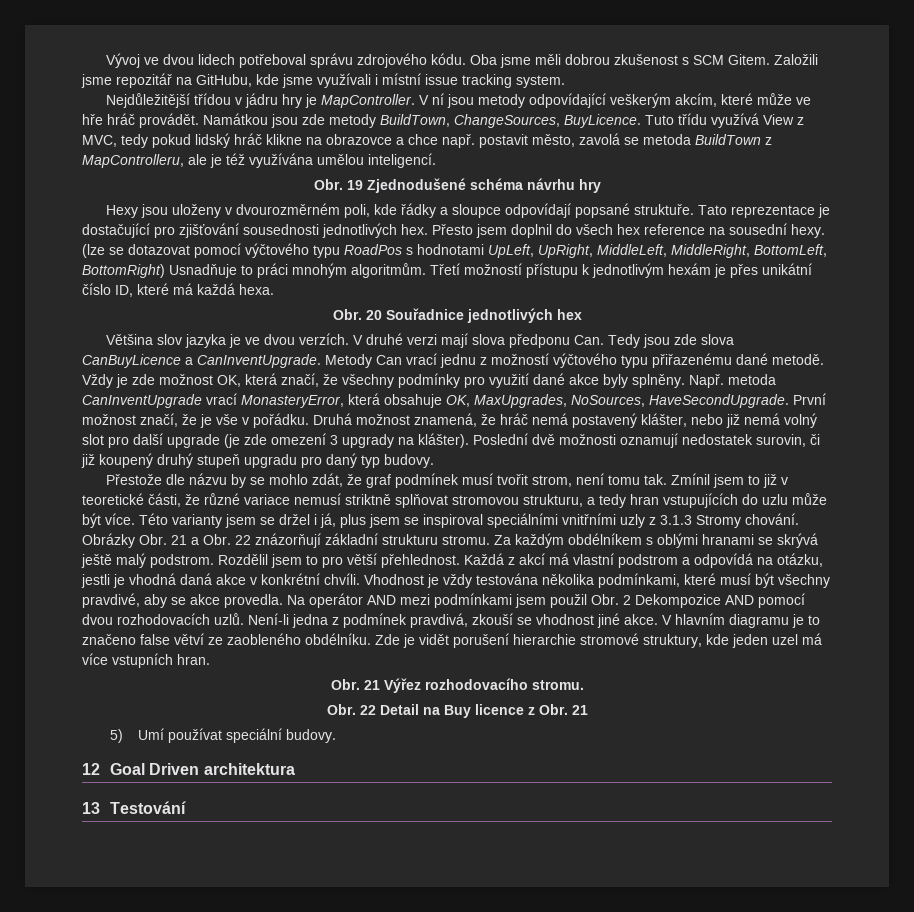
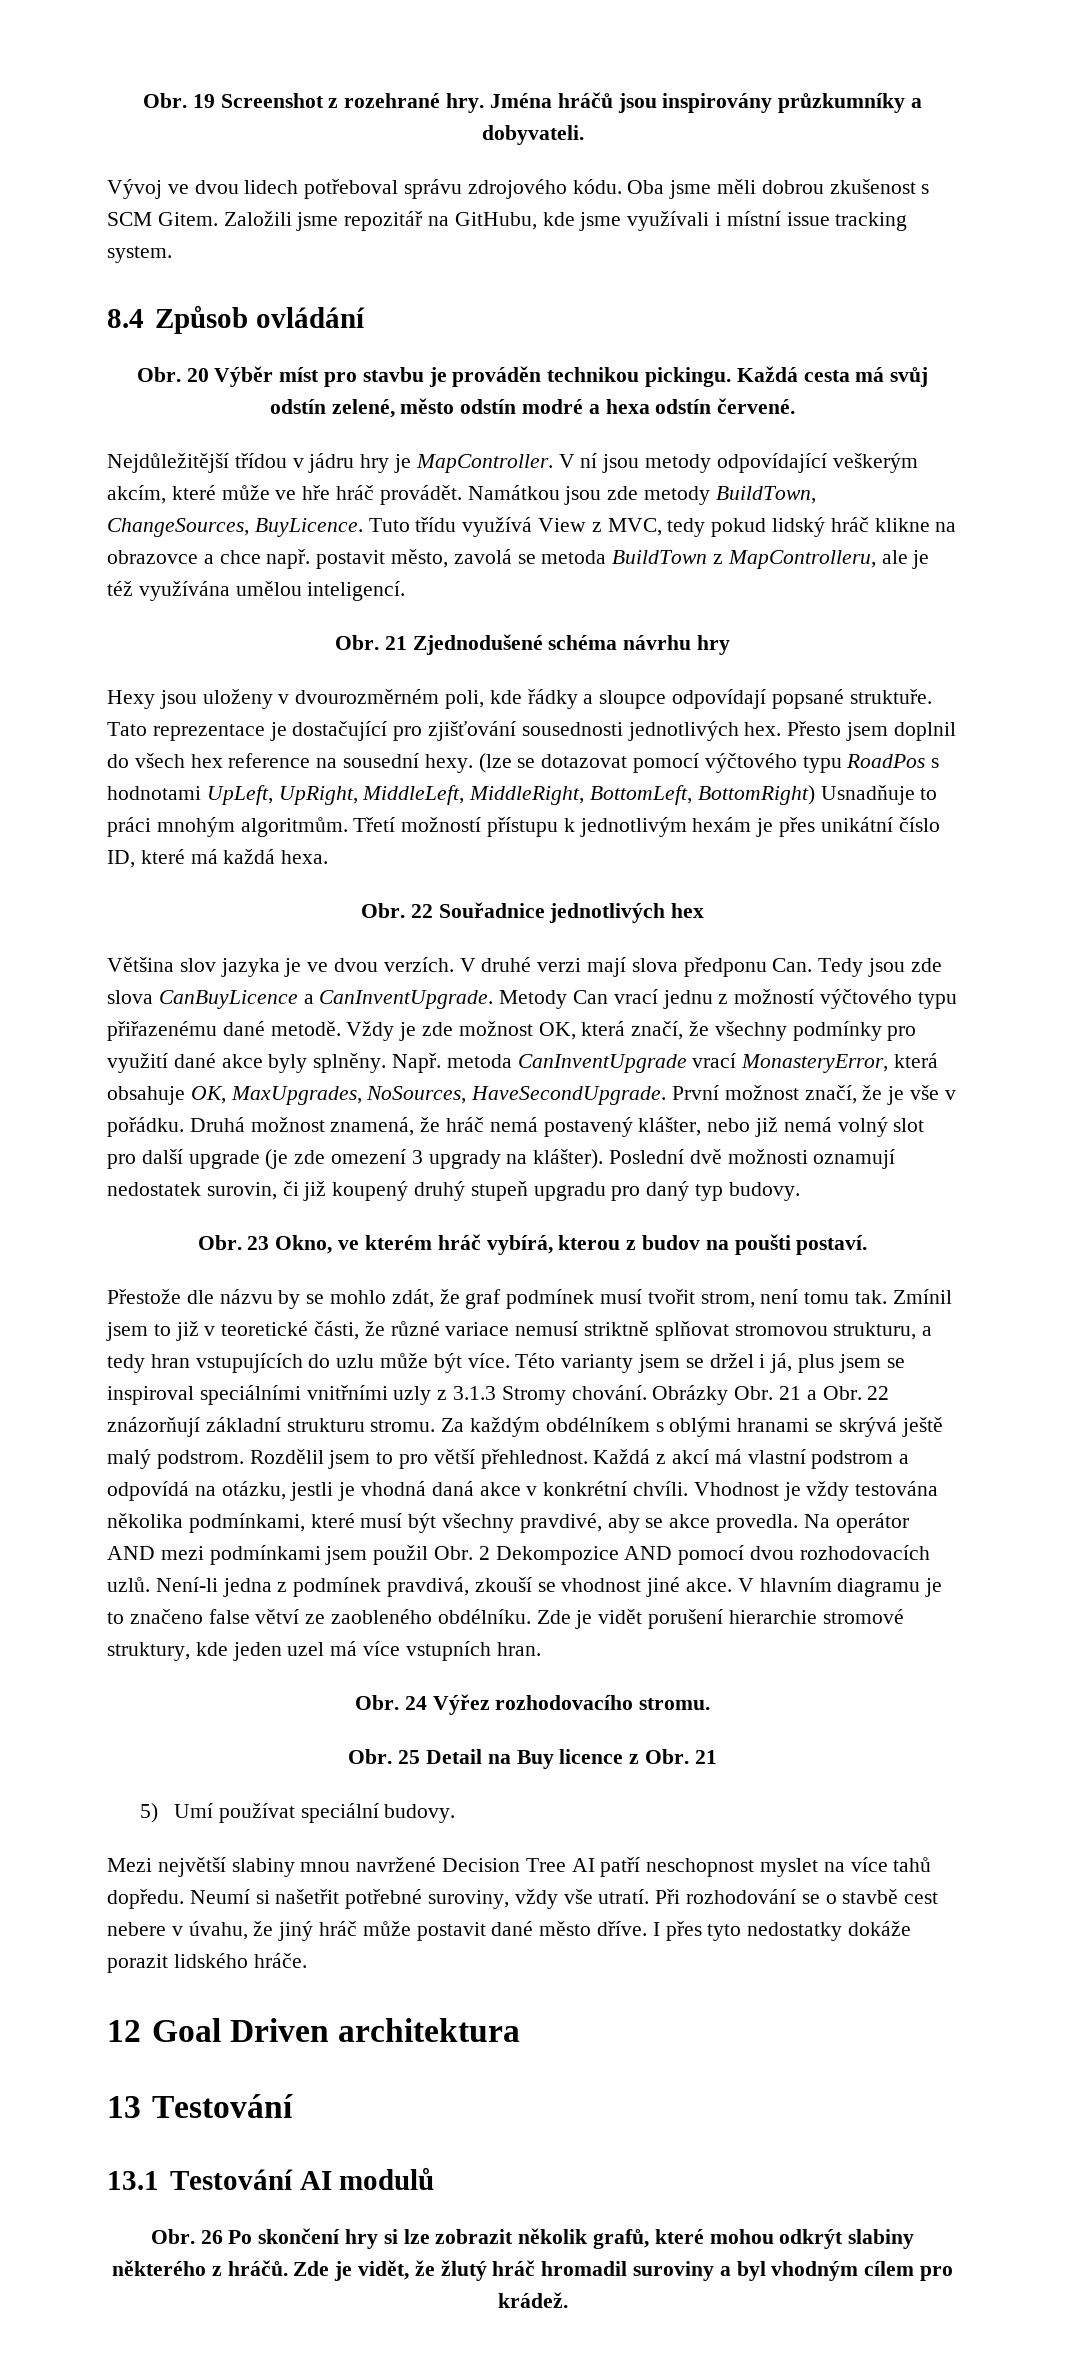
(106, 60) none -> [143,92,922,113] [481,125,584,145] Obr. 19 Screenshot z rozehrané hry. Jména hráčů jsou inspirovány průzkumníky a dobyvateli. //
(565, 81) none -> [107,305,365,334] [136,366,929,387] [269,398,796,418] // 8.4 Způsob ovládání // Obr. 20 Výběr míst pro stavbu je prováděn technikou pickingu. Každá cesta má svůj odstín zelené, město odstín modré a hexa odstín červené.
[346,180,363,190] 19 -> [384,636,407,650] 21
[365,310,382,320] 20 -> [410,904,433,918] 22
(434, 461) none -> [197,1234,868,1255] // Obr. 23 Okno, ve kterém hráč vybírá, kterou z budov na poušti postaví.
[363,680,380,690] 21 -> [404,1696,427,1710] 24
[359,705,376,715] 22 -> [398,1750,421,1764] 25
(336, 736) none -> [107,1857,932,1877] [107,1889,939,1909] [107,1921,912,1941] [107,1953,307,1973] // Mezi největší slabiny mnou navržené Decision Tree AI patří neschopnost myslet na více tahů dopředu. Neumí si našetřit potřebné suroviny, vždy vše utratí. Při rozhodování se o stavbě cest nebere v úvahu, že jiný hráč může postavit dané město dříve. I přes tyto nedostatky dokáže porazit lidského hráče.
(186, 807) none -> [107,2167,435,2190] [150,2228,915,2249] [111,2260,954,2281] [497,2292,568,2308] // 13.1 Testování AI modulů // Obr. 26 Po skončení hry si lze zobrazit několik grafů, které mohou odkrýt slabiny některého z hráčů. Zde je vidět, že žlutý hráč hromadil suroviny a byl vhodným cílem pro krádež.

